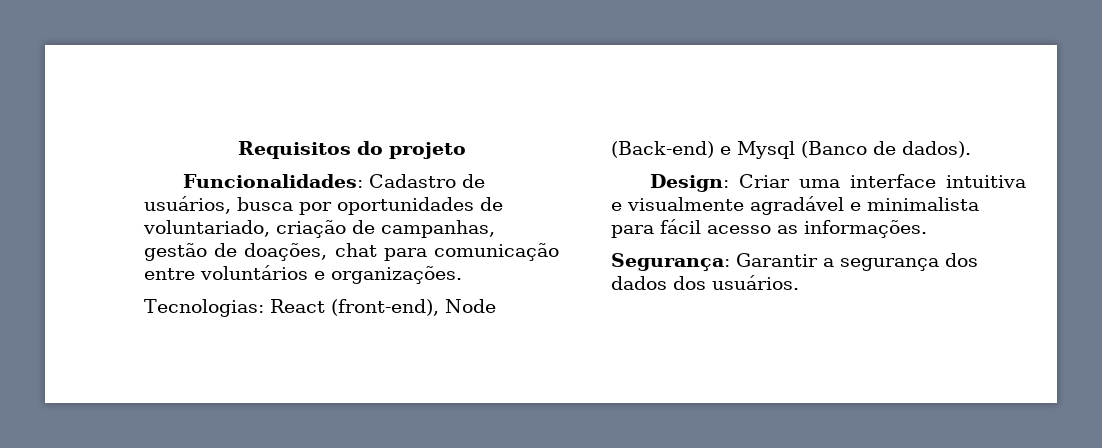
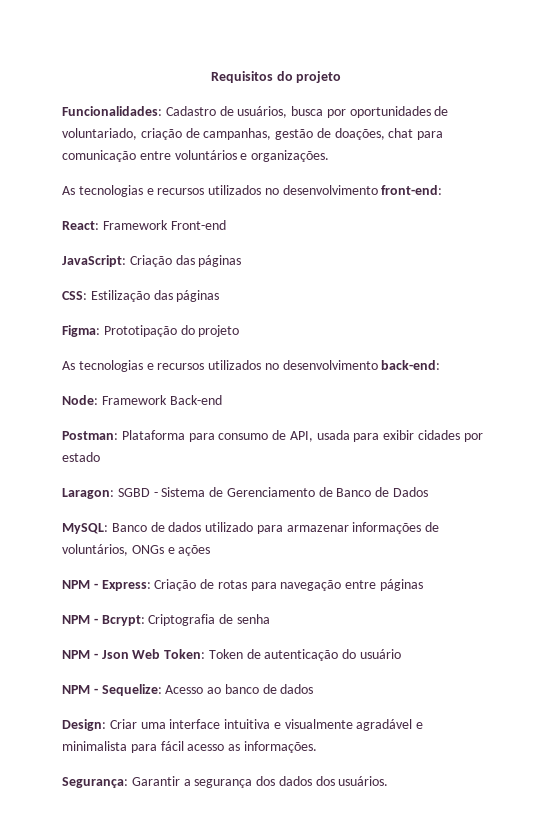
[144,299,496,317] [611,141,971,159] Tecnologias: React (front-end), Node (Back-end) e Mysql (Banco de dados). -> [62,185,443,197] [62,220,226,230] [62,255,242,267] [62,290,220,302] [62,325,240,337] [62,360,441,372] [62,395,222,405] [62,430,483,442] [62,452,100,462] [62,487,429,499] [62,522,440,534] [62,544,211,556] [62,579,424,591] [62,614,270,626] [62,649,402,661] [62,684,314,696] As tecnologias e recursos utilizados no desenvolvimento front-end: // React: Framework Front-end // JavaScript: Criação das páginas // CSS: Estilização das páginas // Figma: Prototipação do projeto // As tecnologias e recursos utilizados no desenvolvimento back-end: // Node: Framework Back-end // Postman: Plataforma para consumo de API, usada para exibir cidades por estado // Laragon: SGBD - Sistema de Gerenciamento de Banco de Dados // MySQL: Banco de dados utilizado para armazenar informações de voluntários, ONGs e ações // NPM - Express: Criação de rotas para navegação entre páginas // NPM - Bcrypt: Criptografia de senha // NPM - Json Web Token: Token de autenticação do usuário // NPM - Sequelize: Acesso ao banco de dados

